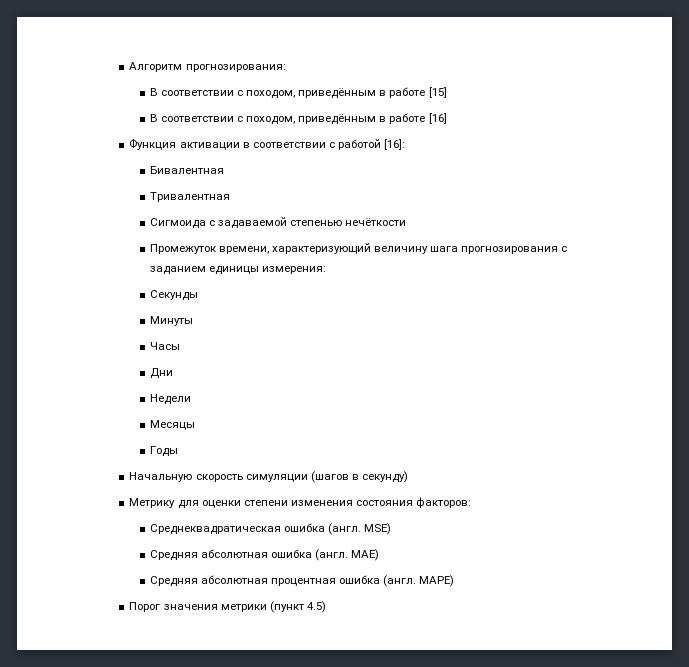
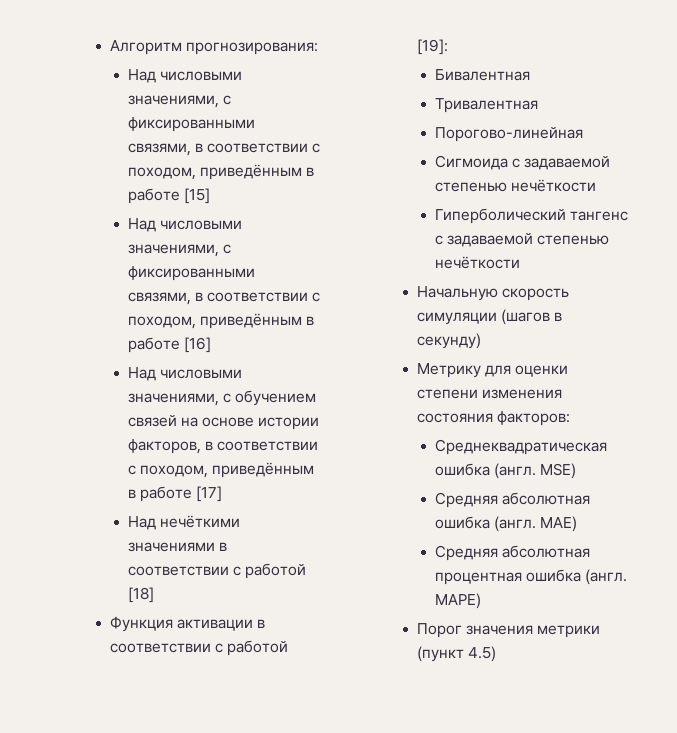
[149,88,158,96] В -> [127,69,243,83] [127,95,232,108] [127,117,255,132] [127,143,204,156] Над числовыми значениями, с фиксированными связями, в
[149,114,158,122] В -> [127,218,243,232] [127,244,232,257] [127,266,255,281] [127,292,204,305] Над числовыми значениями, с фиксированными связями, в
(447, 118) none -> [127,367,243,381] [127,390,317,406] [127,415,320,430] [127,439,319,454] [127,462,315,478] [127,486,223,502] [127,515,241,530] [127,542,228,552] [127,563,307,579] [127,587,154,603] // Над числовыми значениями, с обучением связей на основе истории факторов, в соответствии с походом, приведённым в работе [17] // Над нечёткими значениями в соответствии с работой [18]
[384,139,406,150] [16]: -> [416,39,448,55] [19]:
(230, 197) none -> [434,127,583,142] // Порогово-линейная
[149,243,568,254] [149,266,327,275] [149,290,198,301] [149,316,193,326] [149,342,180,350] [149,368,173,379] [149,394,191,405] [149,420,195,430] [149,446,178,457] Промежуток времени, характеризующий величину шага прогнозирования с заданием единицы измерения: // Секунды // Минуты // Часы // Дни // Недели // Месяцы // Годы -> [434,208,629,224] [434,233,610,247] [434,256,520,269] Гиперболический тангенс с задаваемой степенью нечёткости

